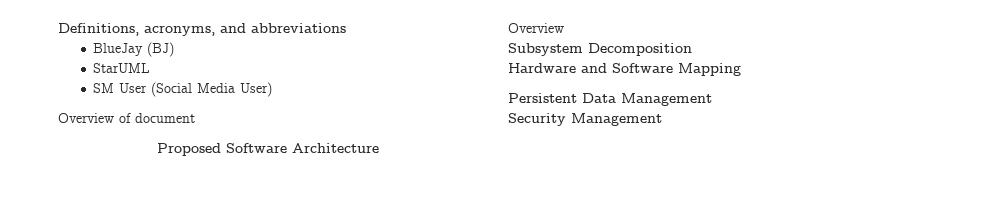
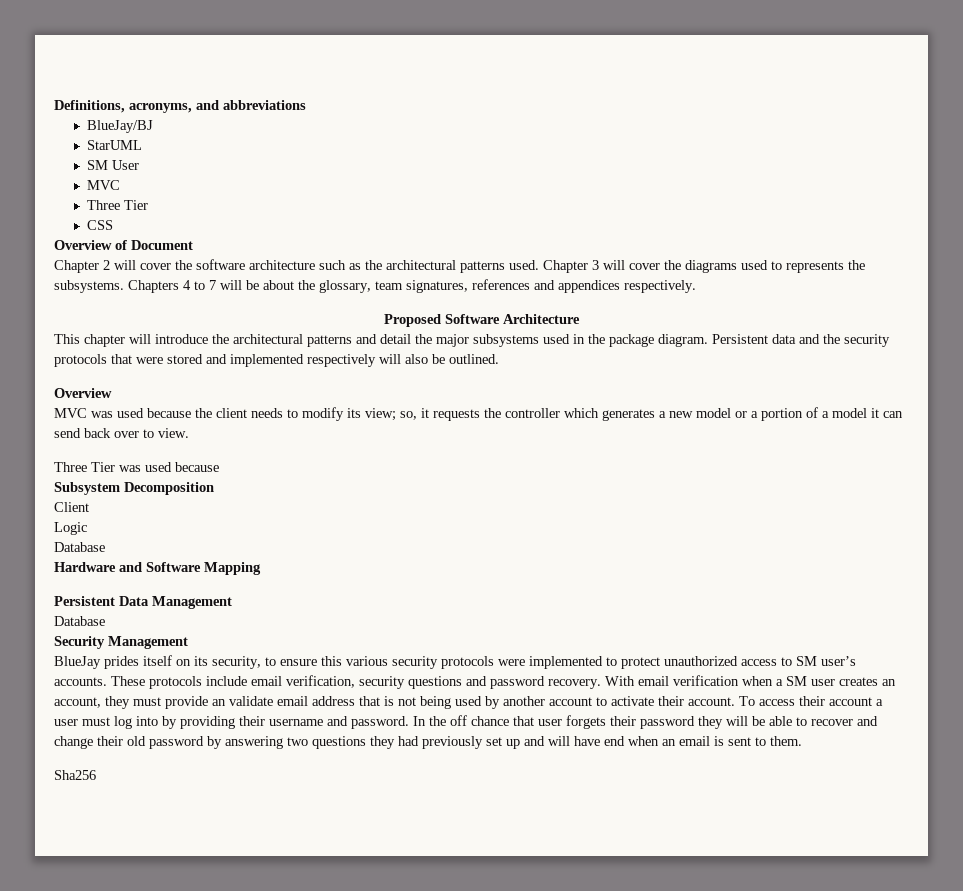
[93,42,175,57] BlueJay (BJ) -> [86,120,153,133] BlueJay/BJ
[151,82,273,97] [58,113,195,123] [156,143,379,156] [508,23,564,33] (Social Media User) // Overview of document // Proposed Software Architecture // Overview -> [86,180,120,190] [86,200,148,210] [86,220,113,230] [54,240,193,250] [54,259,865,273] [54,279,696,293] [384,314,580,327] [54,334,890,347] [54,354,499,367] [54,388,112,398] [54,407,903,421] [54,428,189,438] [54,462,219,472] // MVC // Three Tier // CSS // Overview of Document // Chapter 2 will cover the software architecture such as the architectural patterns used. Chapter 3 will cover the diagrams used to represents the subsystems. Chapters 4 to 7 will be about the glossary, team signatures, references and appendices respectively. // Proposed Software Architecture // This chapter will introduce the architectural patterns and detail the major subsystems used in the package diagram. Persistent data and the security protocols that were stored and implemented respectively will also be outlined. // Overview // MVC was used because the client needs to modify its view; so, it requests the controller which generates a new model or a portion of a model it can send back over to view. // Three Tier was used because
(692, 49) none -> [54,502,89,512] [54,522,87,535] [54,542,105,552] // Client // Logic // Database
(712, 99) none -> [54,616,105,626] // Database
(662, 119) none -> [54,655,856,669] [54,675,896,689] [54,696,883,709] [54,715,878,729] [54,736,802,749] [54,770,96,780] // BlueJay prides itself on its security, to ensure this various security protocols were implemented to protect unauthorized access to SM user’s accounts. These protocols include email verification, security questions and password recovery. With email verification when a SM user creates an account, they must provide an validate email address that is not being used by another account to activate their account. To access their account a user must log into by providing their username and password. In the off chance that user forgets their password they will be able to recover and change their old password by answering two questions they had previously set up and will have end when an email is sent to them. // Sha256

